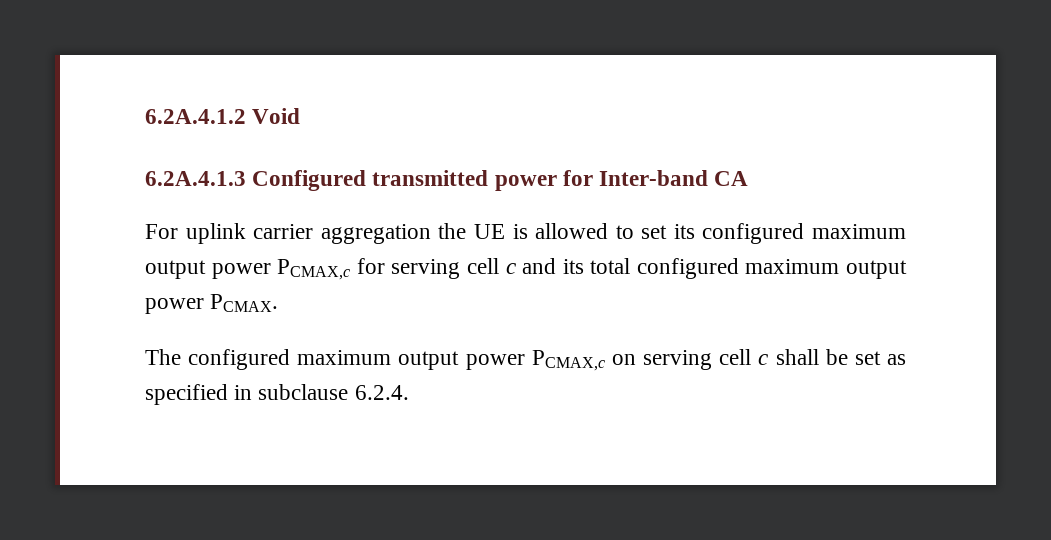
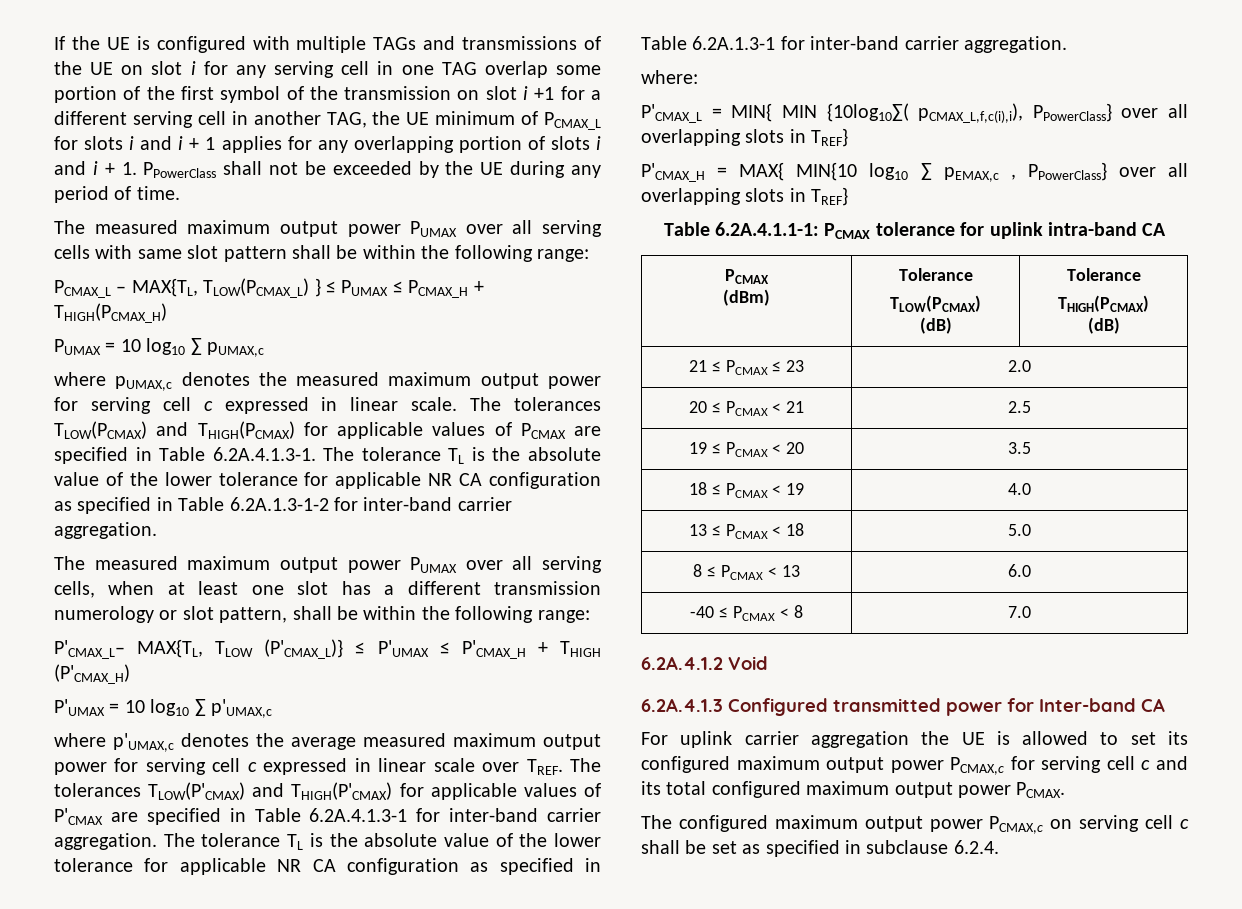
(145, 116) none -> [54,36,601,53] [54,61,601,78] [54,86,601,103] [54,111,601,130] [54,136,601,153] [54,161,602,178] [54,186,180,203] [54,220,602,237] [54,245,589,262] [54,278,484,298] [54,303,167,323] [54,338,264,357] [54,372,601,391] [54,397,602,414] [54,421,601,439] [54,447,601,464] [54,472,602,489] [54,497,512,514] [54,522,157,539] [54,556,602,573] [54,581,601,598] [54,606,590,623] [54,639,601,659] [54,664,130,684] [54,699,272,718] [54,733,601,752] [54,758,601,775] [54,782,601,800] [54,808,601,825] [54,833,601,850] [54,858,601,875] [641,36,1067,53] [641,70,698,84] [641,103,1188,123] [641,128,849,147] [641,162,1188,182] [641,187,849,206] [663,222,1167,239] [725,269,769,284] [723,289,770,306] [898,268,973,281] [890,295,981,312] [919,317,952,334] [1066,268,1141,281] [1058,295,1149,312] [1087,317,1120,334] [688,360,805,375] [1008,360,1031,372] [688,401,805,416] [1008,401,1031,413] [688,442,805,457] [1008,442,1031,454] [688,482,805,498] [1008,483,1031,495] [688,523,805,539] [1008,524,1031,536] [693,564,800,580] [1008,564,1031,577] [690,605,803,621] [1008,606,1031,618] If the UE is configured with multiple TAGs and transmissions of the UE on slot i for any serving cell in one TAG overlap some portion of the first symbol of the transmission on slot i +1 for a different serving cell in another TAG, the UE minimum of PCMAX_L for slots i and i + 1 applies for any overlapping portion of slots i and i + 1. PPowerClass shall not be exceeded by the UE during any period of time. // The measured maximum output power PUMAX over all serving cells with same slot pattern shall be within the following range: // PCMAX_L – MAX{TL, TLOW(PCMAX_L) } ≤ PUMAX ≤ PCMAX_H + THIGH(PCMAX_H) // PUMAX = 10 log10 ∑ pUMAX,c // where pUMAX,c denotes the measured maximum output power for serving cell c expressed in linear scale. The tolerances TLOW(PCMAX) and THIGH(PCMAX) for applicable values of PCMAX are specified in Table 6.2A.4.1.3-1. The tolerance TL is the absolute value of the lower tolerance for applicable NR CA configuration as specified in Table 6.2A.1.3-1-2 for inter-band carrier aggregation. // The measured maximum output power PUMAX over all serving cells, when at least one slot has a different transmission numerology or slot pattern, shall be within the following range: // P'CMAX_L– MAX{TL, TLOW (P'CMAX_L)} ≤ P'UMAX ≤ P'CMAX_H + THIGH (P'CMAX_H) // P'UMAX = 10 log10 ∑ p'UMAX,c // where p'UMAX,c denotes the average measured maximum output power for serving cell c expressed in linear scale over TREF. The tolerances TLOW(P'CMAX) and THIGH(P'CMAX) for applicable values of P'CMAX are specified in Table 6.2A.4.1.3-1 for inter-band carrier aggregation. The tolerance TL is the absolute value of the lower tolerance for applicable NR CA configuration as specified in Table 6.2A.1.3-1 for inter-band carrier aggregation. // where: // P'CMAX_L = MIN{ MIN {10log10∑( pCMAX_L,f,c(i),i), PPowerClass} over all overlapping slots in TREF} // P'CMAX_H = MAX{ MIN{10 log10 ∑ pEMAX,c , PPowerClass} over all overlapping slots in TREF} // Table 6.2A.4.1.1-1: PCMAX tolerance for uplink intra-band CA // PCMAX // (dBm) | Tolerance // TLOW(PCMAX) // (dB) | Tolerance // THIGH(PCMAX) // (dB) // 21 ≤ PCMAX ≤ 23 | 2.0 // 20 ≤ PCMAX < 21 | 2.5 // 19 ≤ PCMAX < 20 | 3.5 // 18 ≤ PCMAX < 19 | 4.0 // 13 ≤ PCMAX < 18 | 5.0 // 8 ≤ PCMAX < 13 | 6.0 // -40 ≤ PCMAX < 8 | 7.0 //

